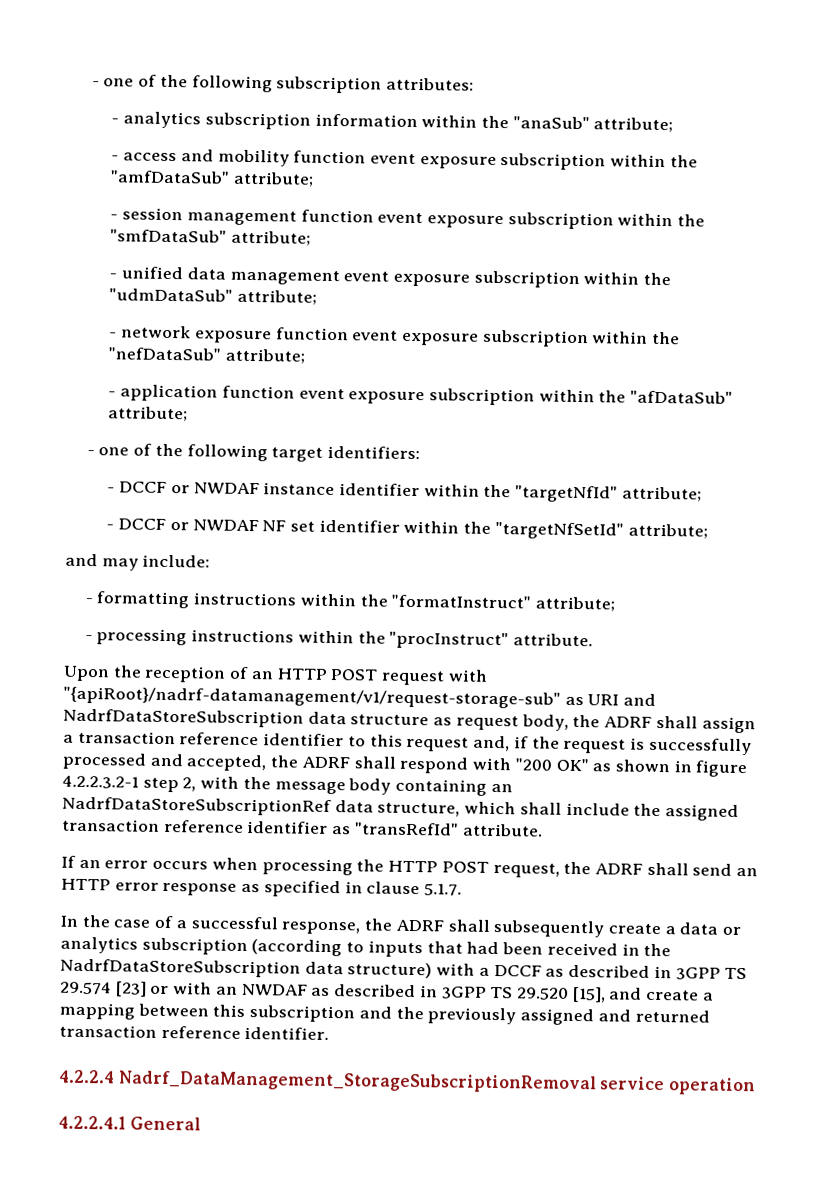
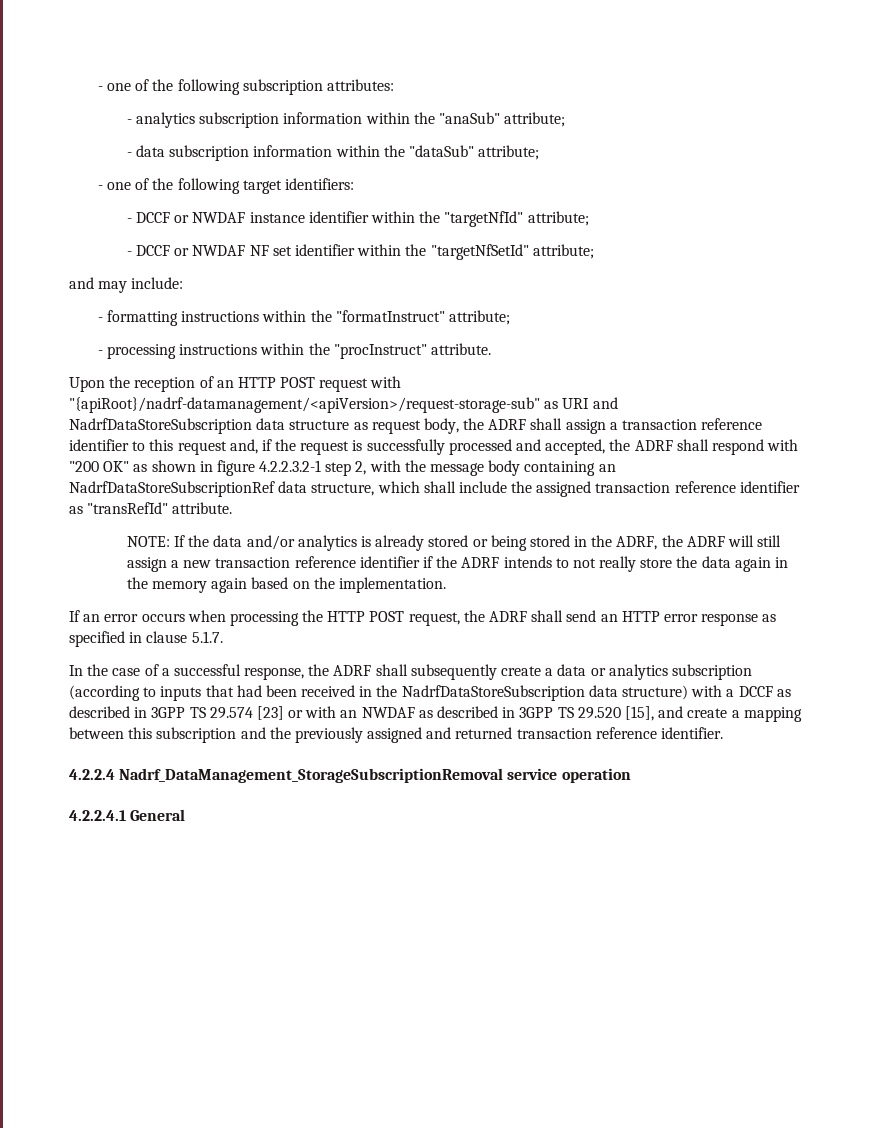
[123,149,698,171] [110,170,315,187] [110,207,706,230] [110,229,312,246] [109,266,672,289] [109,288,318,305] [109,325,681,348] [108,347,306,364] [108,384,734,406] access and mobility function event exposure subscription within the "amfDataSub" attribute; // - session management function event exposure subscription within the "smfDataSub" attribute; // - unified data management event exposure subscription within the "udmDataSub" attribute; // - network exposure function event exposure subscription within the "nefDataSub" attribute; // - application function event exposure subscription within the "afDataSub" -> [136,145,474,161] data subscription information within the "dataSub"
[63,686,561,709] "{apiRoot}/nadrf-datamanagement/v1/request-storage-sub" -> [69,397,540,413] "{apiRoot}/nadrf-datamanagement/<apiVersion>/request-storage-sub"
(543, 830) none -> [126,535,782,551] [126,556,789,572] [126,577,446,593] // NOTE: If the data and/or analytics is already stored or being stored in the ADRF, the ADRF will still assign a new transaction reference identifier if the ADRF intends to not really store the data again in the memory again based on the implementation.

